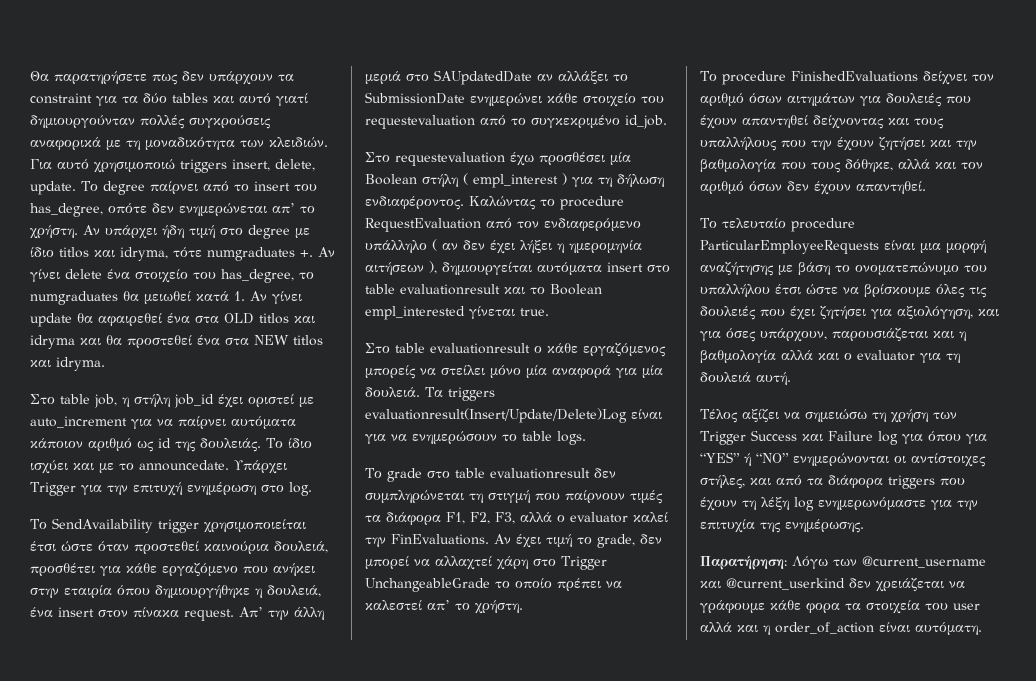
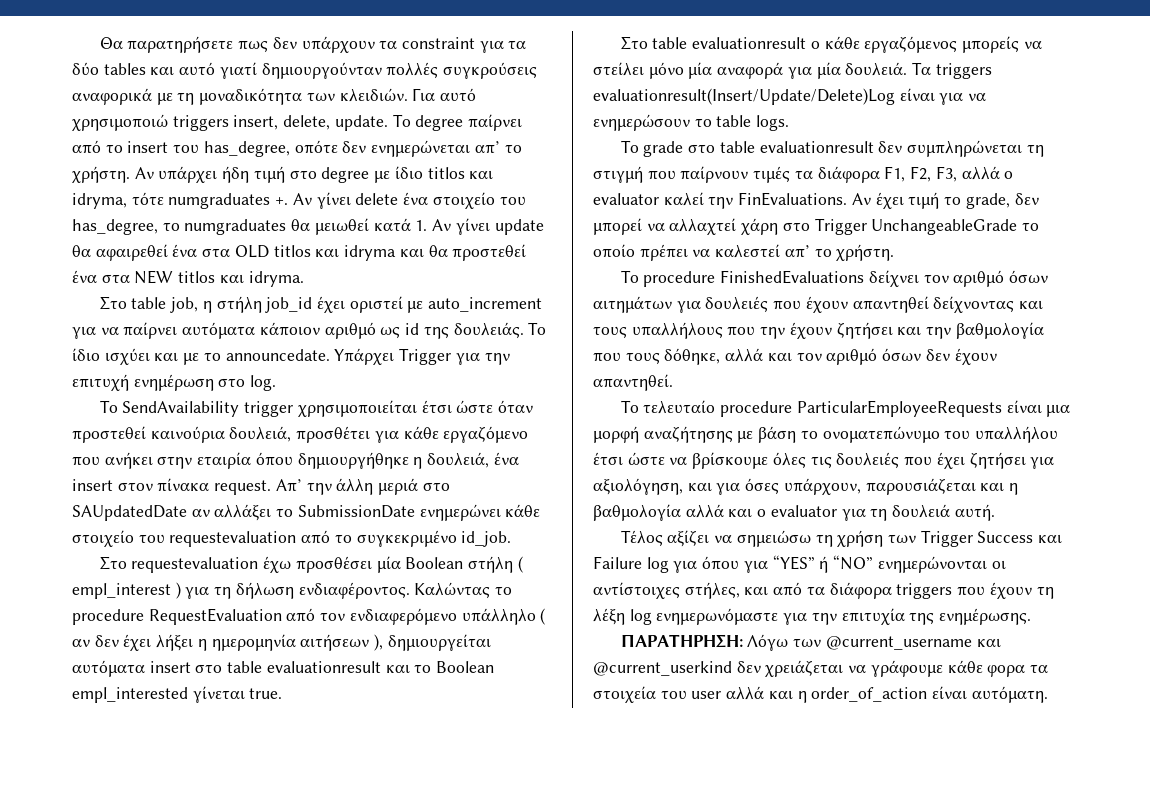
[700,556,787,570] Παρατήρηση: -> [620,634,743,648] ΠΑΡΑΤΗΡΗΣΗ:

